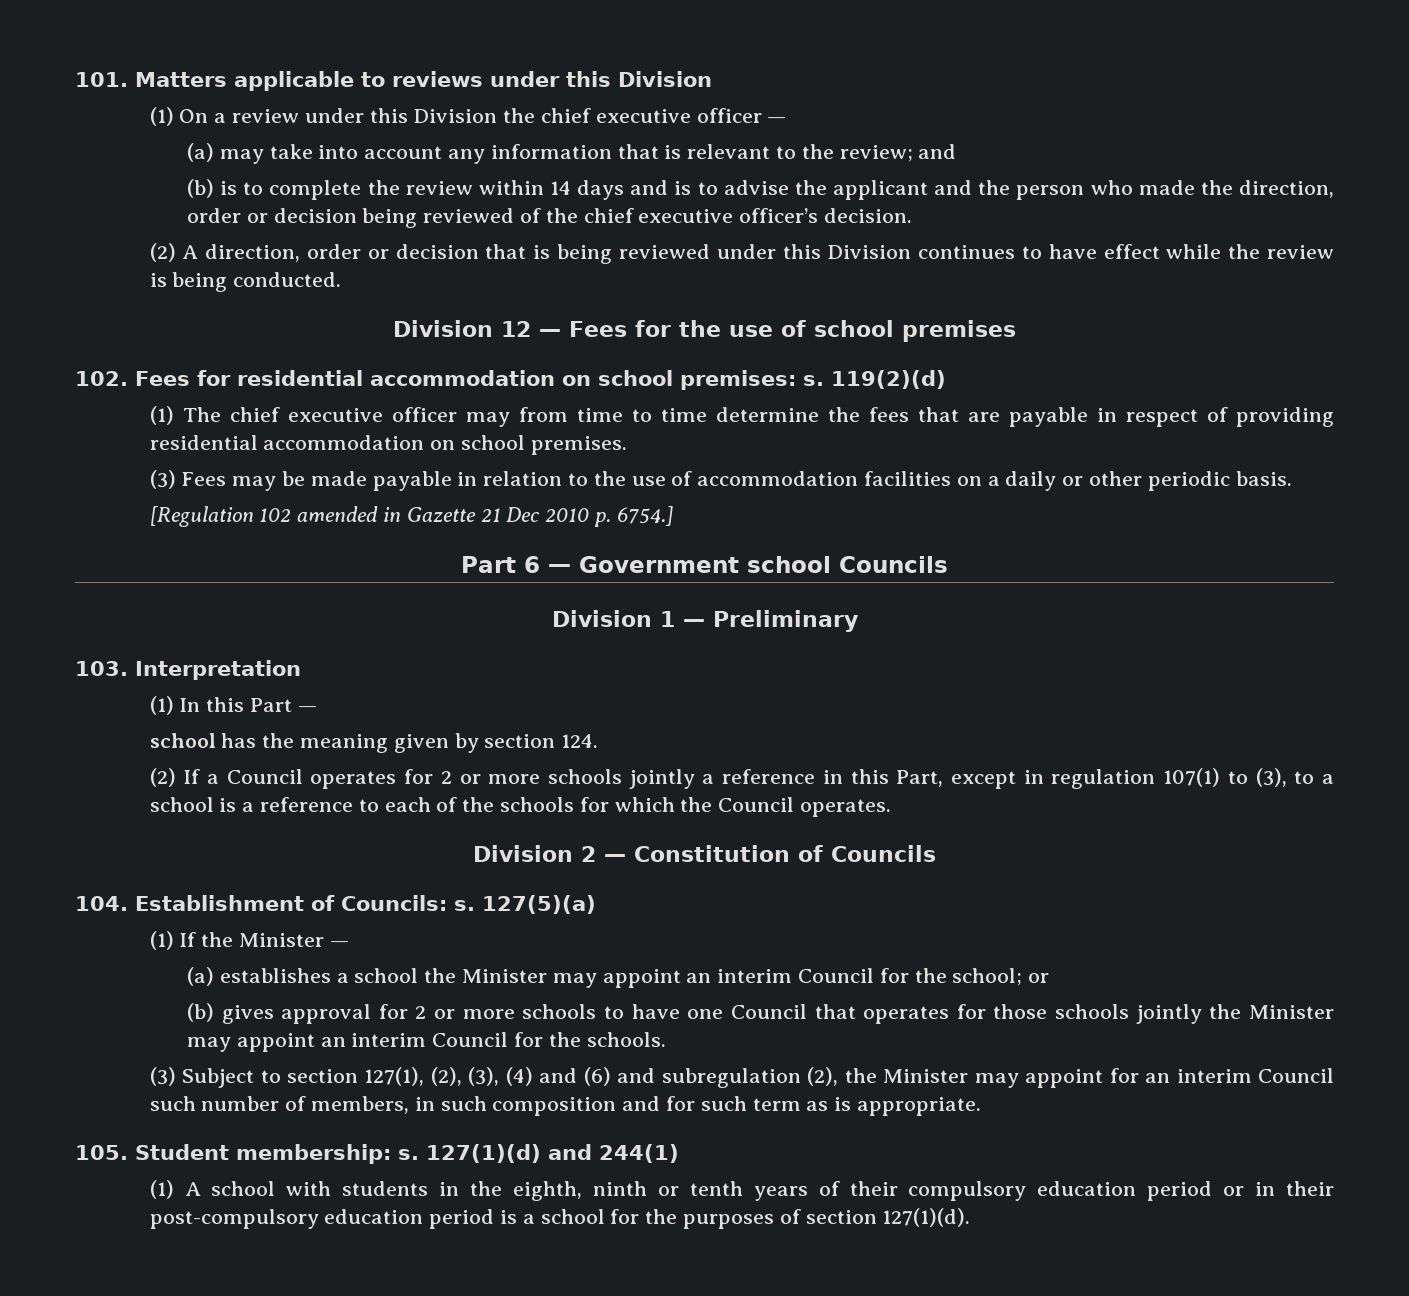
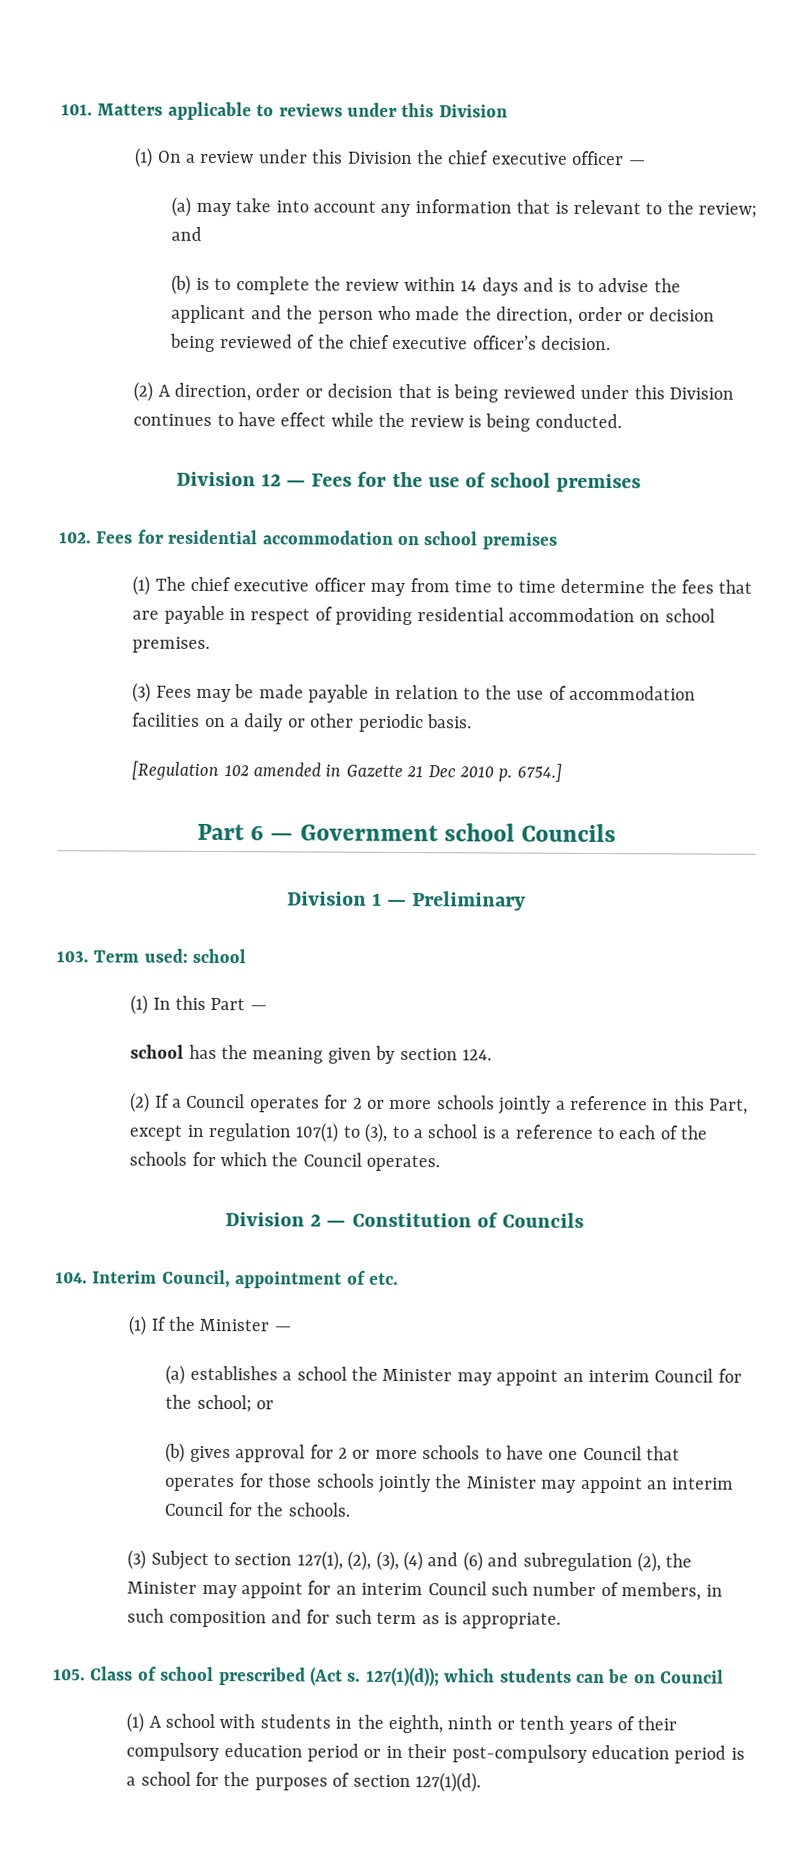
[679,370,946,390] premises: s. 119(2)(d) -> [481,532,558,550] premises
[135,660,301,680] Interpretation -> [93,948,247,964] Term used: school
[135,895,596,914] Establishment of Councils: s. 127(5)(a) -> [92,1269,399,1289] Interim Council, appointment of etc.
[135,1144,679,1164] Student membership: s. 127(1)(d) and 244(1) -> [90,1666,725,1687] Class of school prescribed (Act s. 127(1)(d)); which students can be on Council

